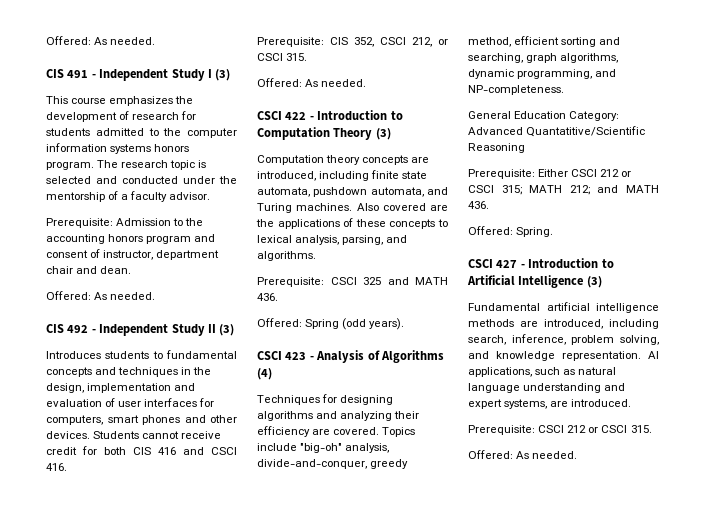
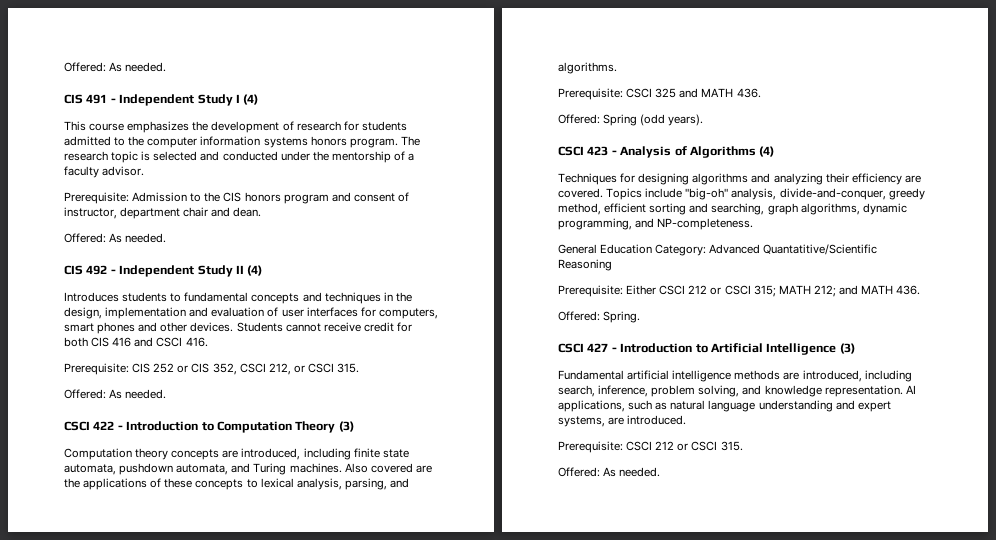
[215,69,231,81] (3) -> [243,94,259,105] (4)
[46,234,105,244] accounting -> [223,192,242,202] CIS
[219,324,235,336] (3) -> [247,265,263,276] (4)
(348, 41) none -> [153,363,210,373] 252 or CIS

